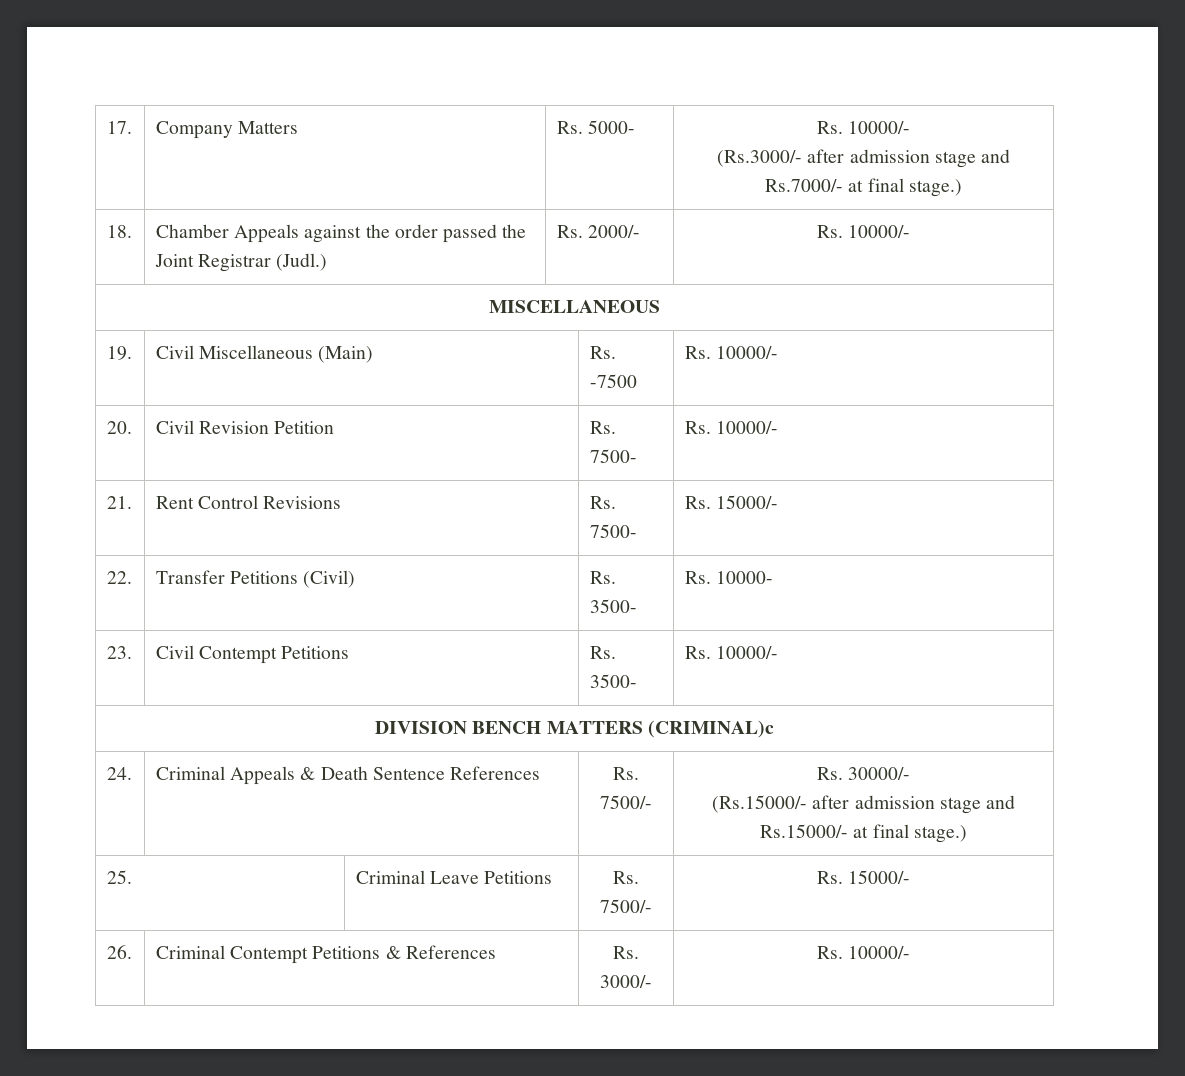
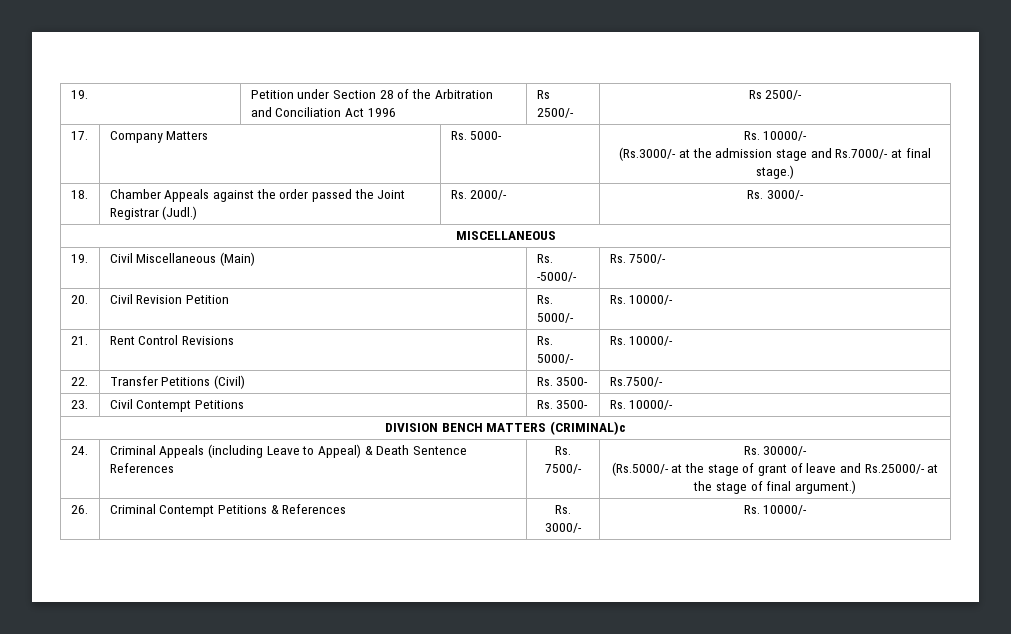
(106, 127) none -> [70,90,88,99] [250,89,493,99] [250,107,396,117] [536,90,550,99] [536,108,574,118] [748,90,803,100] 19. | Petition under Section 28 of the Arbitration and Conciliation Act 1996 | Rs 2500/- | Rs 2500/- //
[807,149,845,163] after -> [679,148,712,158] at the
[848,225,911,238] 10000/- -> [766,190,804,200] 3000/-
[589,374,637,388] [684,346,778,359] -7500 | Rs. 10000/- -> [536,272,577,282] [609,254,667,264] -5000/- | Rs. 7500/-
[589,449,637,463] 7500- -> [536,313,574,323] 5000/-
[589,524,637,538] [684,495,778,509] 7500- | Rs. 15000/- -> [536,354,574,364] [609,336,674,346] 5000/- | Rs. 10000/-
[684,571,773,584] Rs. 10000- -> [609,377,663,387] Rs.7500/-
(295, 775) none -> [207,444,361,458] (including Leave to Appeal)
[711,795,1016,814] [760,824,967,843] [106,870,132,884] [355,870,553,884] [613,871,639,884] [600,899,652,913] [816,870,911,884] (Rs.15000/- after admission stage and Rs.15000/- at final stage.) // 25. | Criminal Leave Petitions | Rs. 7500/- | Rs. 15000/- -> [611,462,939,476] [693,480,856,494] (Rs.5000/- at the stage of grant of leave and Rs.25000/- at the stage of final argument.)

